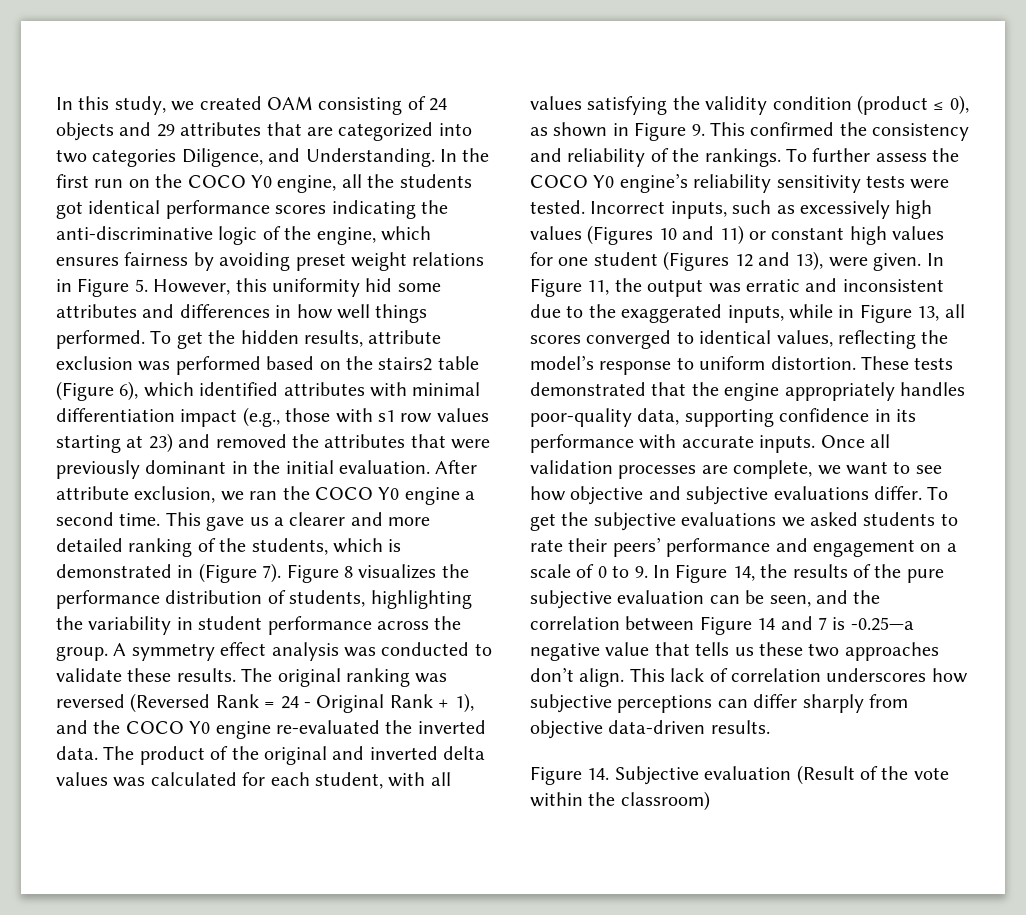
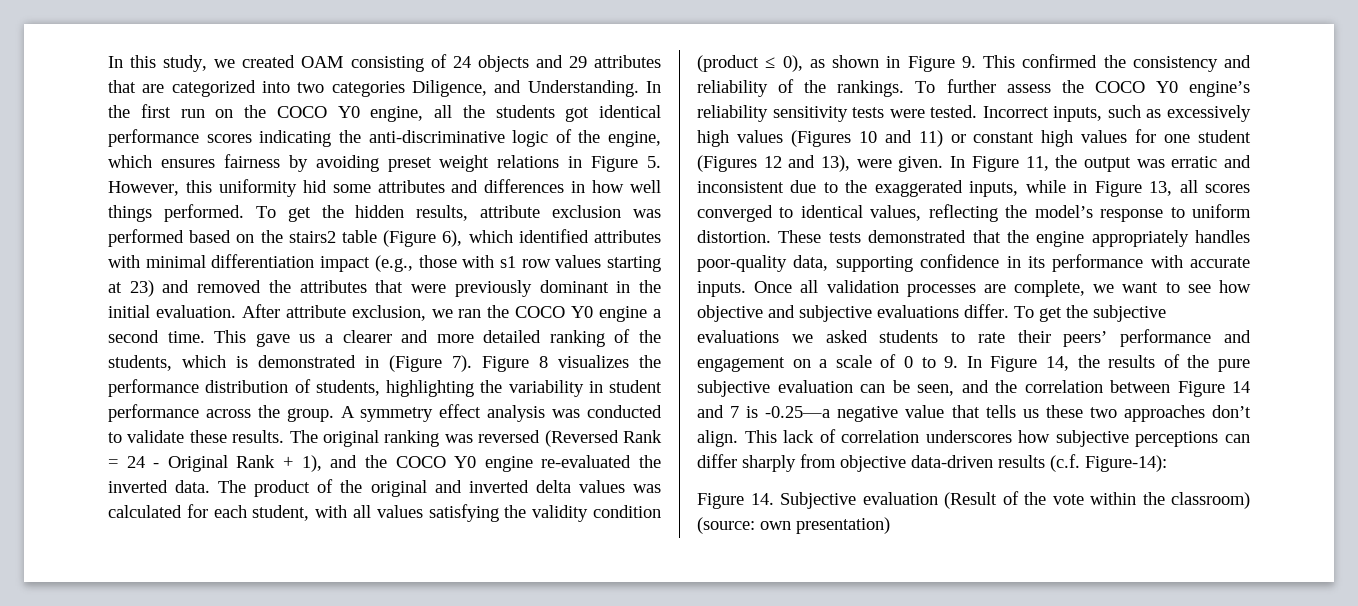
[710,720,770,734] results. -> [998,454,1167,472] results (c.f. Figure-14):
(710, 801) none -> [697,517,890,534] (source: own presentation)

